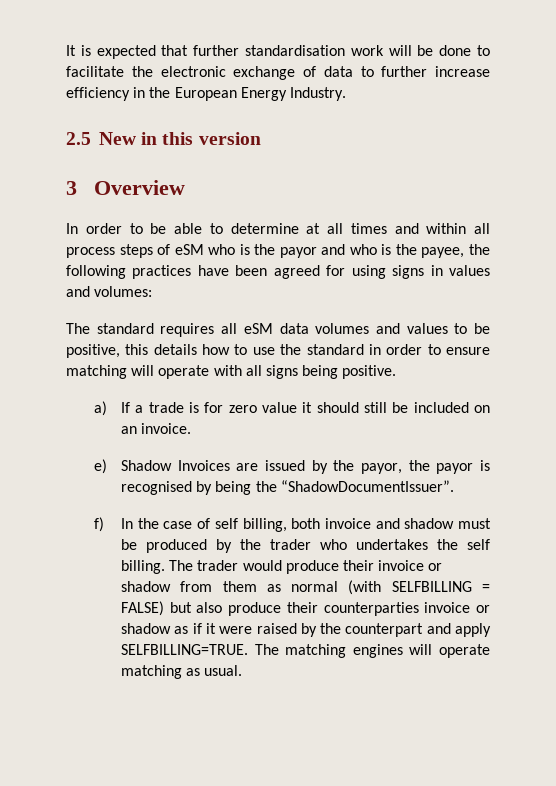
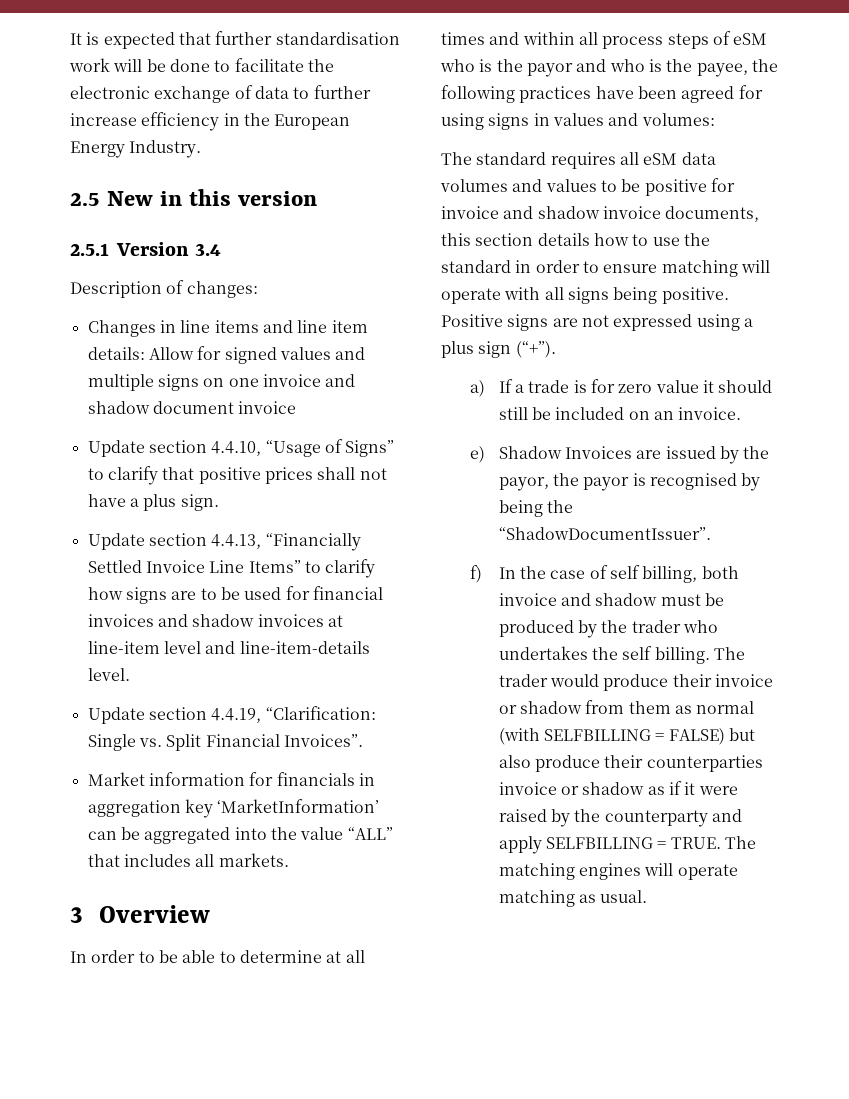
(261, 138) none -> [70,242,222,256] [70,280,258,298] [87,320,368,337] [87,346,366,364] [87,374,356,391] [87,401,297,414] [87,439,395,457] [87,466,387,485] [87,494,219,511] [87,533,361,551] [87,559,376,578] [87,586,383,604] [87,614,343,627] [87,641,370,654] [87,668,130,681] [87,706,376,724] [87,734,363,751] [87,772,375,786] [87,799,380,818] [87,827,393,844] [87,853,289,867] // 2.5.1 Version 3.4 // Description of changes: // Changes in line items and line item details: Allow for signed values and multiple signs on one invoice and shadow document invoice // Update section 4.4.10, “Usage of Signs” to clarify that positive prices shall not have a plus sign. // Update section 4.4.13, “Financially Settled Invoice Line Items” to clarify how signs are to be used for financial invoices and shadow invoices at line-item level and line-item-details level. // Update section 4.4.19, “Clarification: Single vs. Split Financial Invoices”. // Market information for financials in aggregation key ‘MarketInformation’ can be aggregated into the value “ALL” that includes all markets.
[66,344,149,358] positive, this -> [644,178,735,196] [441,206,760,222] [441,233,534,246] positive for invoice and shadow invoice documents, this section
(397, 372) none -> [441,314,753,331] [441,341,556,358] Positive signs are not expressed using a plus sign (“+”).
[345,623,424,637] counterpart -> [604,810,708,827] counterparty
[121,644,249,655] SELFBILLING=TRUE. -> [545,837,721,849] SELFBILLING = TRUE.

